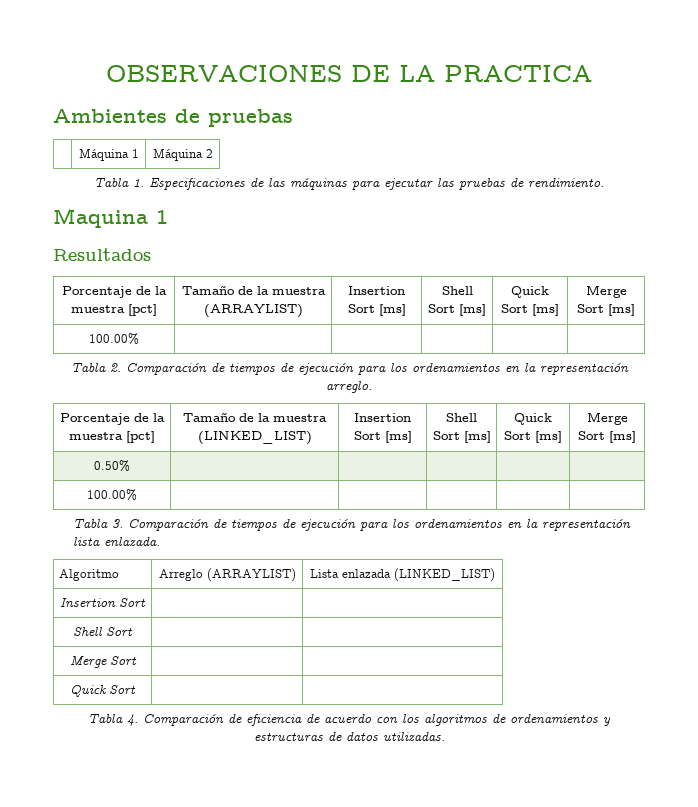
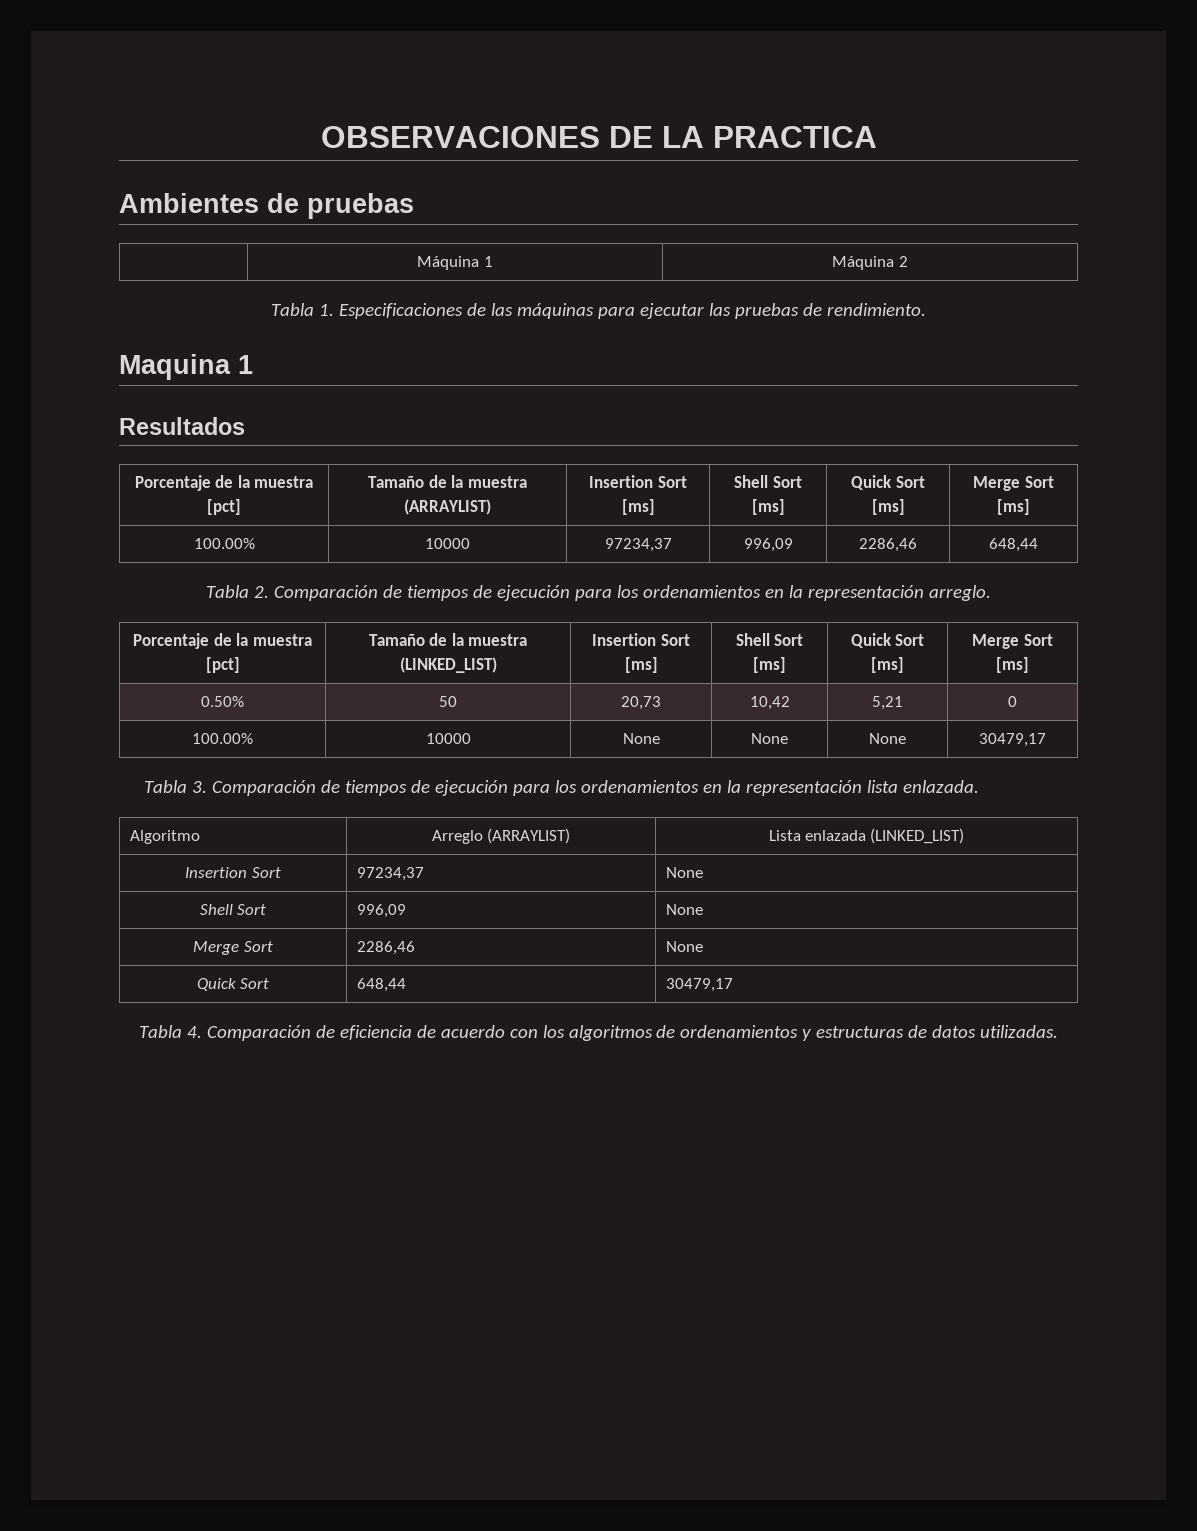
(139, 339) | | | | -> [425,538,470,549] [604,538,672,552] [743,538,793,552] [859,538,917,552] [989,538,1038,552] 10000 | 97234,37 | 996,09 | 2286,46 | 648,44
[87,489,137,501] | | | | // 100.00% | | | | | -> [439,696,457,707] [621,696,661,710] [749,696,790,710] [872,696,903,710] [1008,696,1017,707] [192,733,253,744] [425,733,471,744] [622,733,660,744] [751,733,788,744] [869,733,906,744] [979,733,1046,747] 50 | 20,73 | 10,42 | 5,21 | 0 // 100.00% | 10000 | None | None | None | 30479,17
(146, 602) | -> [356,867,424,881] [665,867,703,878] 97234,37 | None
(133, 631) | -> [356,904,406,918] [665,904,703,915] 996,09 | None
(137, 660) | -> [356,941,415,955] [665,941,703,952] 2286,46 | None
(136, 689) | -> [356,978,406,992] [665,978,733,992] 648,44 | 30479,17

